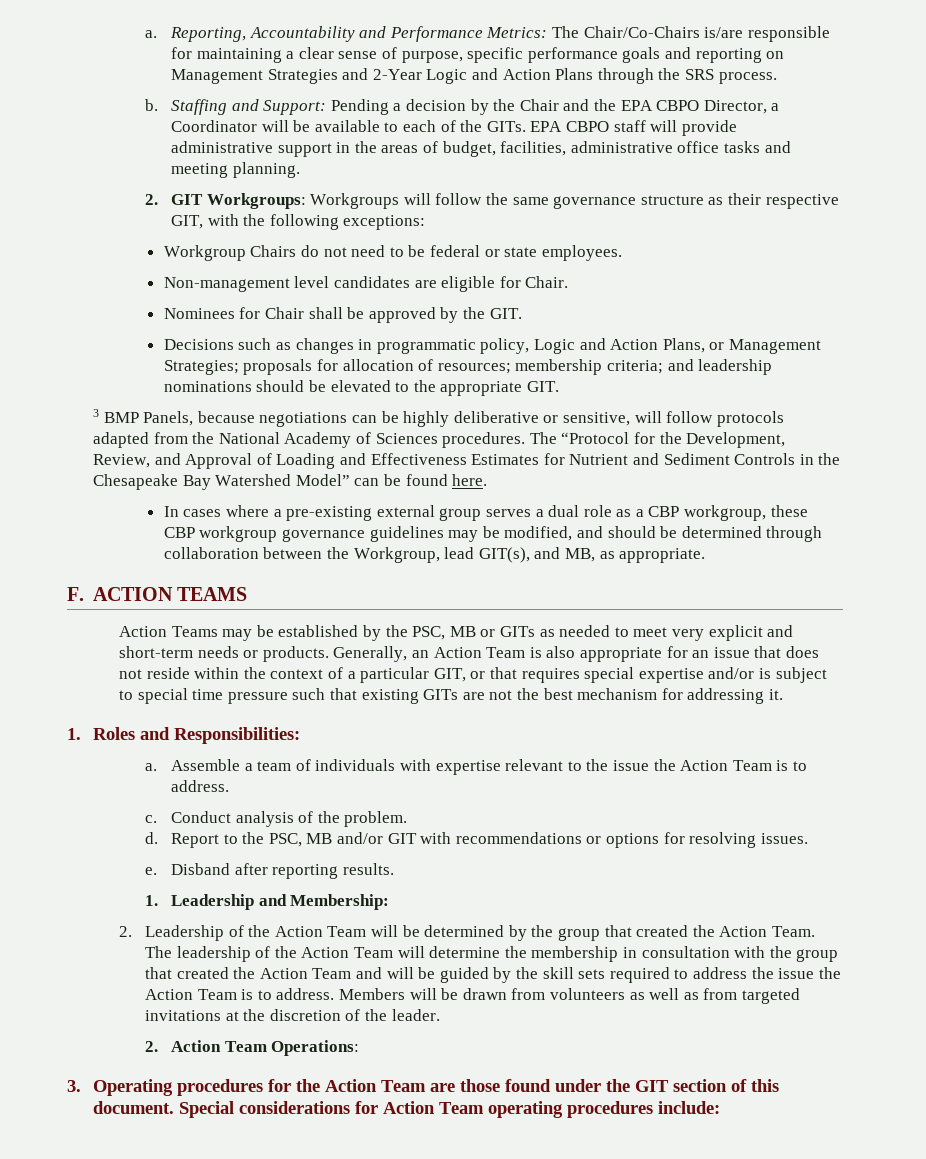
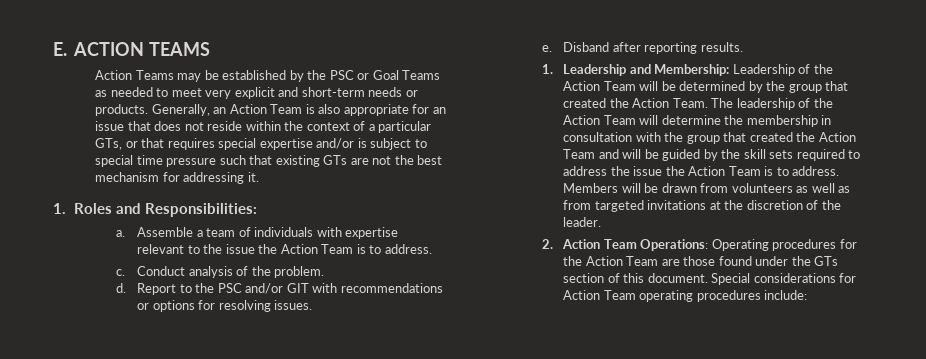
[145,26,830,42] [171,47,785,63] [171,68,777,84] [145,99,780,115] [171,120,737,136] [171,141,791,157] [171,162,300,178] [145,193,839,209] [171,214,426,230] [163,245,622,261] [163,276,569,292] [163,307,522,323] [163,338,821,354] [163,359,773,375] [163,380,559,396] [93,409,784,427] [93,432,786,448] [93,453,841,469] [93,474,488,490] [163,505,808,521] [163,526,823,542] [163,547,706,563] [67,587,84,601] a. Reporting, Accountability and Performance Metrics: The Chair/Co-Chairs is/are responsible for maintaining a clear sense of purpose, specific performance goals and reporting on Management Strategies and 2-Year Logic and Action Plans through the SRS process. // b. Staffing and Support: Pending a decision by the Chair and the EPA CBPO Director, a Coordinator will be available to each of the GITs. EPA CBPO staff will provide administrative support in the areas of budget, facilities, administrative office tasks and meeting planning. // 2. GIT Workgroups: Workgroups will follow the same governance structure as their respective GIT, with the following exceptions: // Workgroup Chairs do not need to be federal or state employees. // Non-management level candidates are eligible for Chair. // Nominees for Chair shall be approved by the GIT. // Decisions such as changes in programmatic policy, Logic and Action Plans, or Management Strategies; proposals for allocation of resources; membership criteria; and leadership nominations should be elevated to the appropriate GIT. // 3 BMP Panels, because negotiations can be highly deliberative or sensitive, will follow protocols adapted from the National Academy of Sciences procedures. The “Protocol for the Development, Review, and Approval of Loading and Effectiveness Estimates for Nutrient and Sediment Controls in the Chesapeake Bay Watershed Model” can be found here. // In cases where a pre-existing external group serves a dual role as a CBP workgroup, these CBP workgroup governance guidelines may be modified, and should be determined through collaboration between the Workgroup, lead GIT(s), and MB, as appropriate. // F. -> [53,42,67,56] E.
[412,626,535,640] PSC, MB or GITs -> [329,70,441,80] PSC or Goal Teams
[433,668,466,682] GIT, -> [94,138,122,150] GTs,
[423,689,459,700] GITs -> [323,155,348,165] GTs
[268,833,333,847] PSC, MB -> [217,283,242,293] PSC
[119,926,133,937] // 2. -> (730, 70) none
[67,1080,81,1092] // 3. -> (709, 245) none
[635,1080,670,1092] GIT -> [814,256,839,266] GTs

